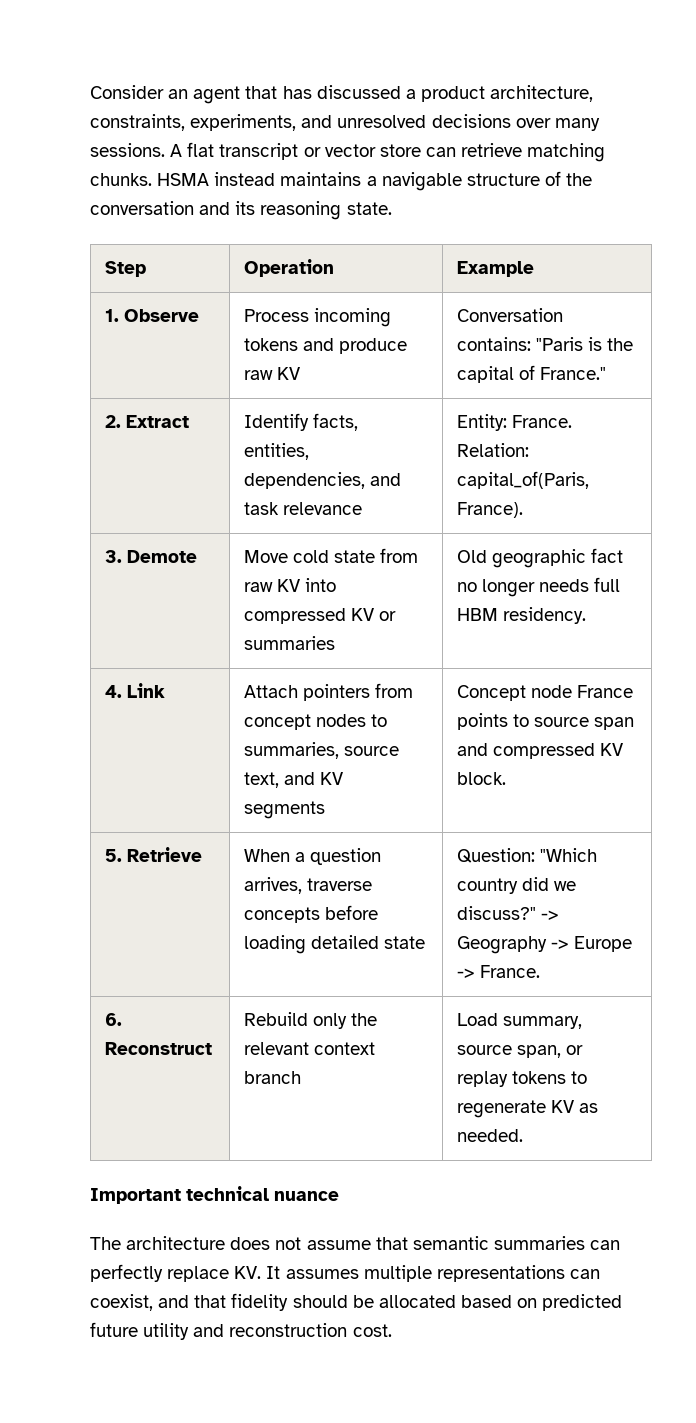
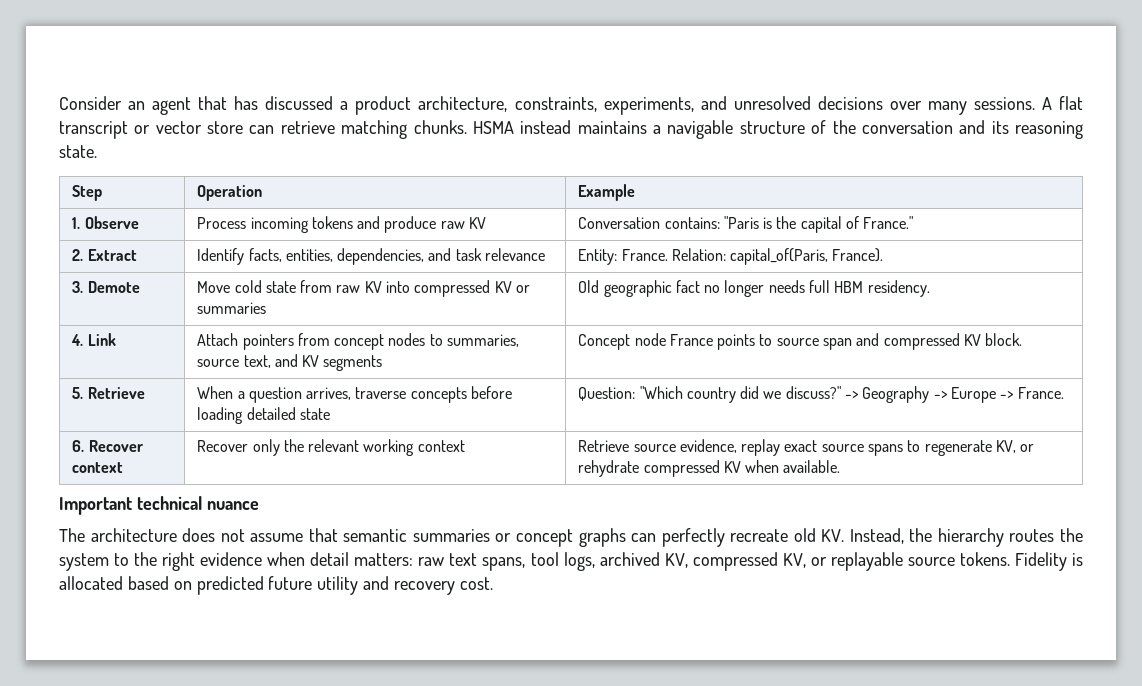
[105,1042,213,1055] [244,1012,309,1026] Reconstruct | Rebuild -> [88,440,143,452] [72,462,124,473] [197,440,249,452] Recover context | Recover
[314,1042,376,1055] [244,1071,302,1084] [457,1013,583,1029] [457,1045,584,1058] [457,1071,588,1087] [457,1100,599,1118] [457,1129,524,1142] context branch | Load summary, source span, or replay tokens to regenerate KV as needed. -> [363,439,465,456] [578,439,1035,456] [578,460,841,477] working context | Retrieve source evidence, replay exact source spans to regenerate KV, or rehydrate compressed KV when available.
[590,1240,621,1250] [90,1264,600,1282] [90,1293,374,1311] can perfectly replace KV. It assumes multiple representations can coexist, and that fidelity should be -> [495,528,1083,547] [59,552,1083,571] or concept graphs can perfectly recreate old KV. Instead, the hierarchy routes the system to the right evidence when detail matters: raw text spans, tool logs, archived KV, compressed KV, or replayable source tokens. Fidelity is
[229,1323,348,1337] reconstruction -> [394,581,456,595] recovery

